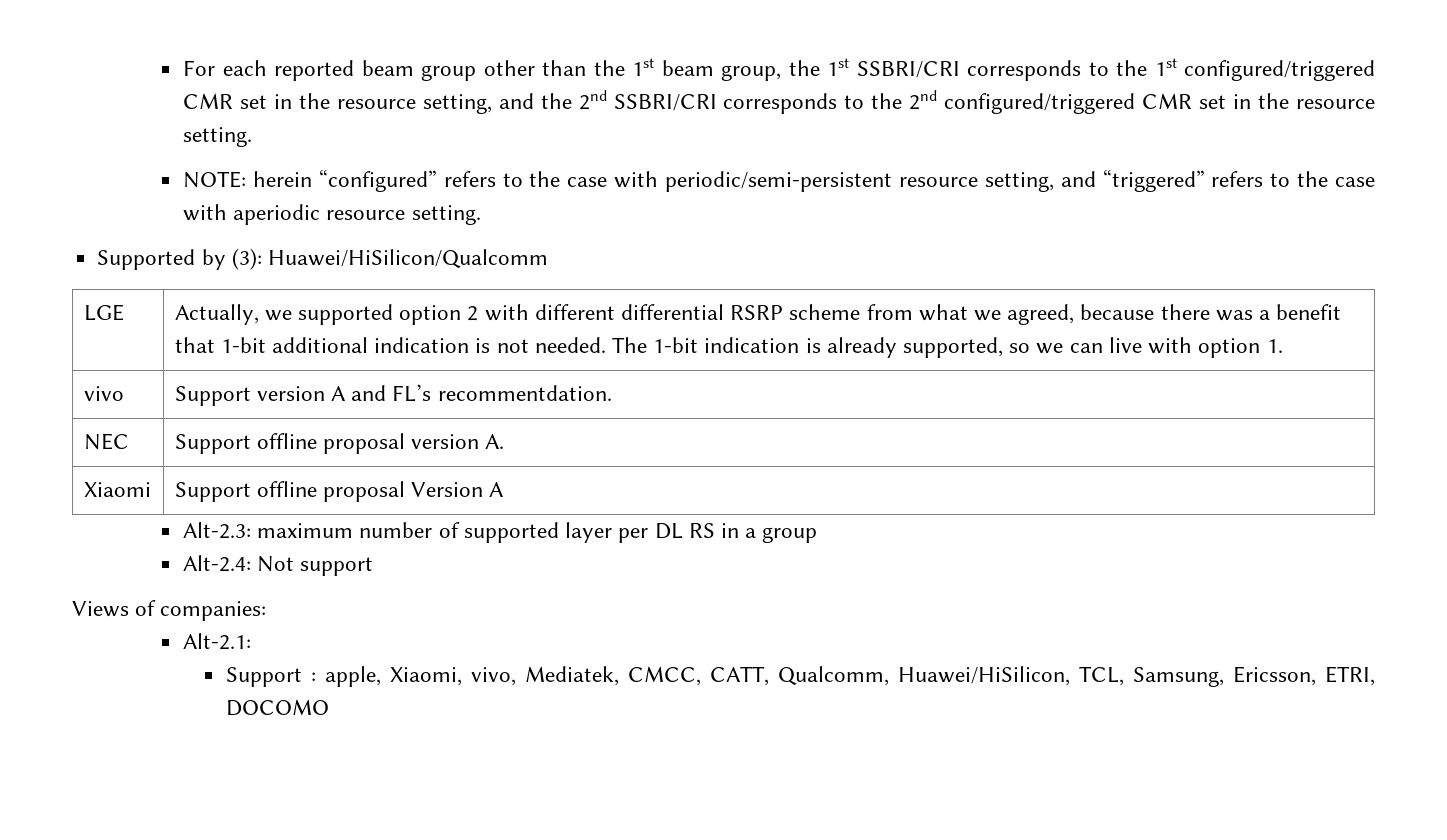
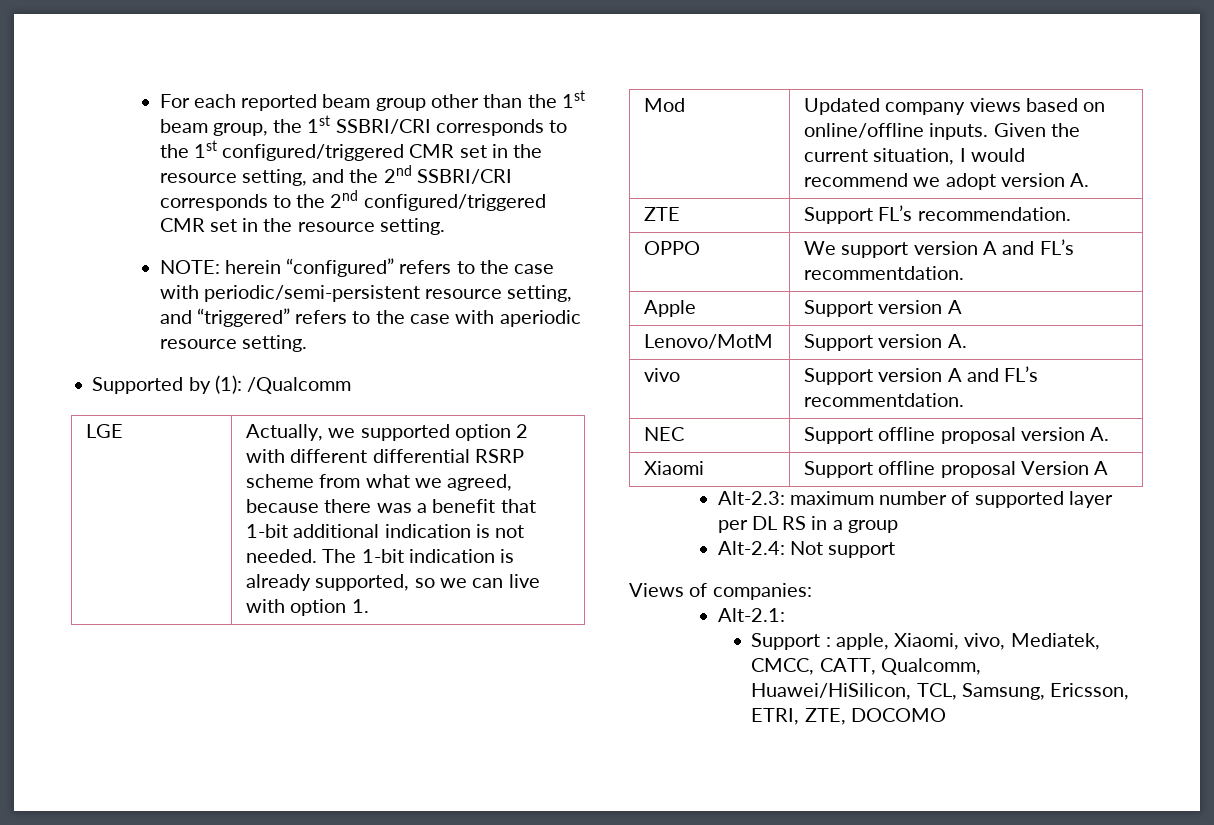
[231,248,548,270] (3): Huawei/HiSilicon/Qualcomm -> [214,375,352,394] (1): /Qualcomm
(1283, 346) none -> [644,98,686,112] [804,98,1106,115] [804,123,1080,140] [804,148,1025,165] [804,173,1090,190] [644,207,681,221] [804,205,1071,224] [644,241,701,255] [804,239,1074,258] [804,266,965,280] [644,300,697,317] [804,300,962,317] [644,334,774,349] [804,334,967,351] // Mod | Updated company views based on online/offline inputs. Given the current situation, I would recommend we adopt version A. // ZTE | Support FL’s recommendation. // OPPO | We support version A and FL’s recommentdation. // Apple | Support version A // Lenovo/MotM | Support version A.
(1375, 676) none -> [804,708,846,725] ZTE,

